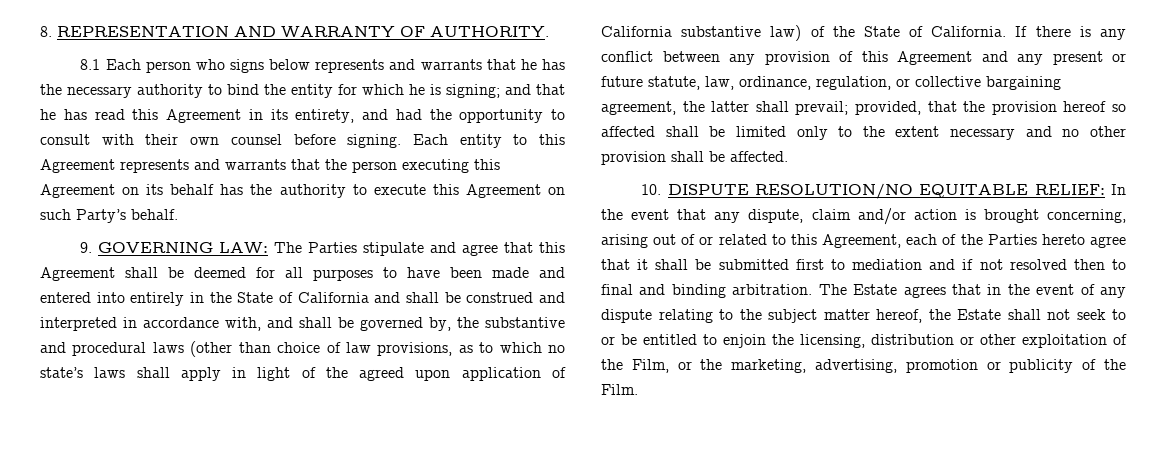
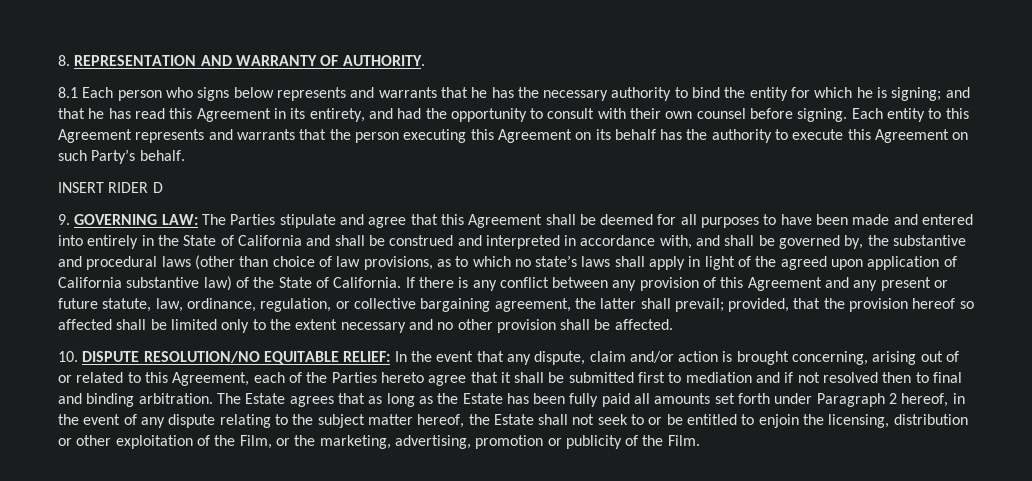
(178, 214) none -> [58,182,163,193] // INSERT RIDER D
(981, 289) none -> [368,393,949,407] as long as the Estate has been fully paid all amounts set forth under Paragraph 2 hereof,

